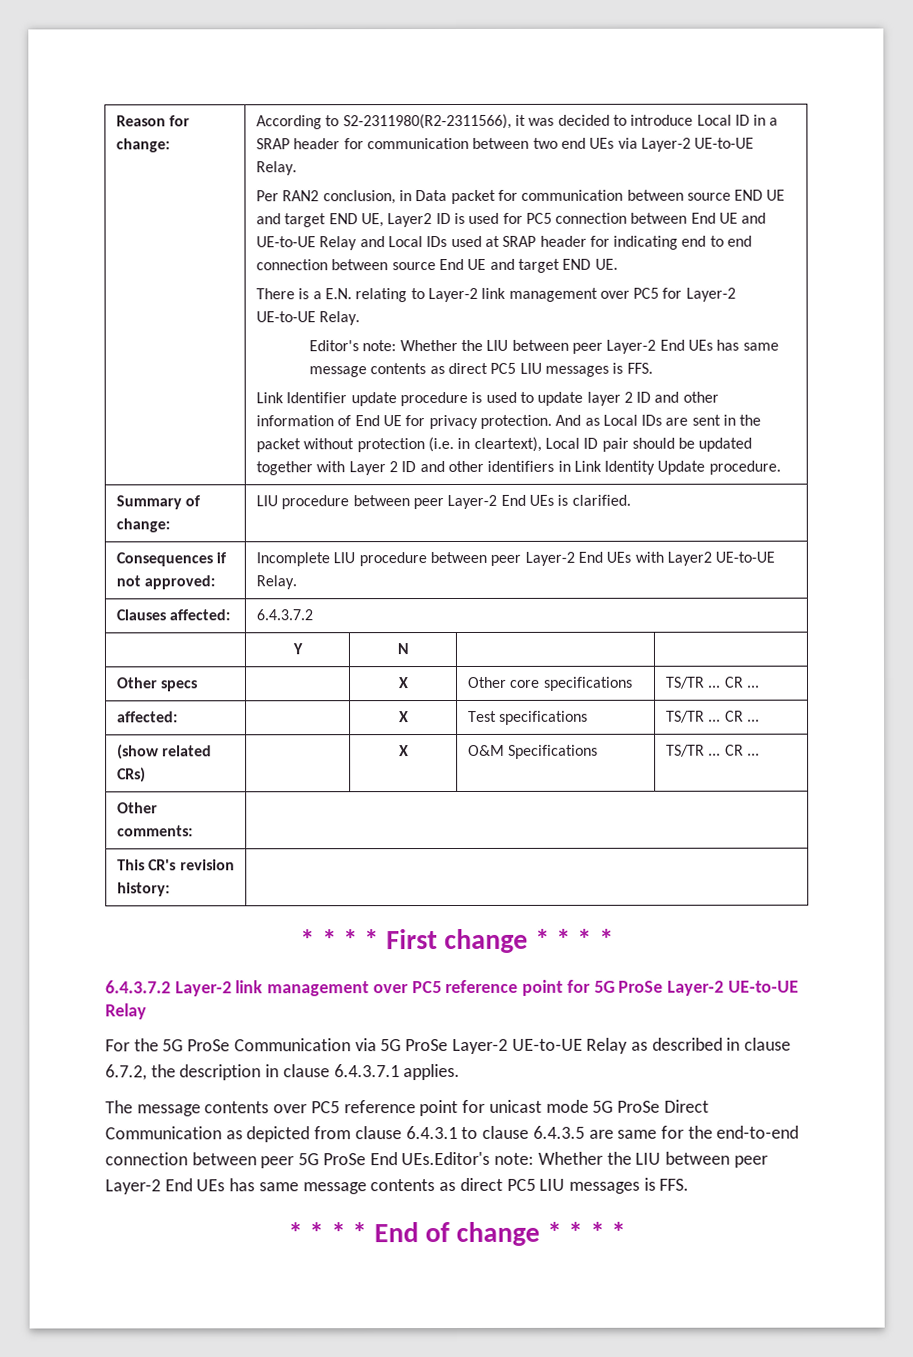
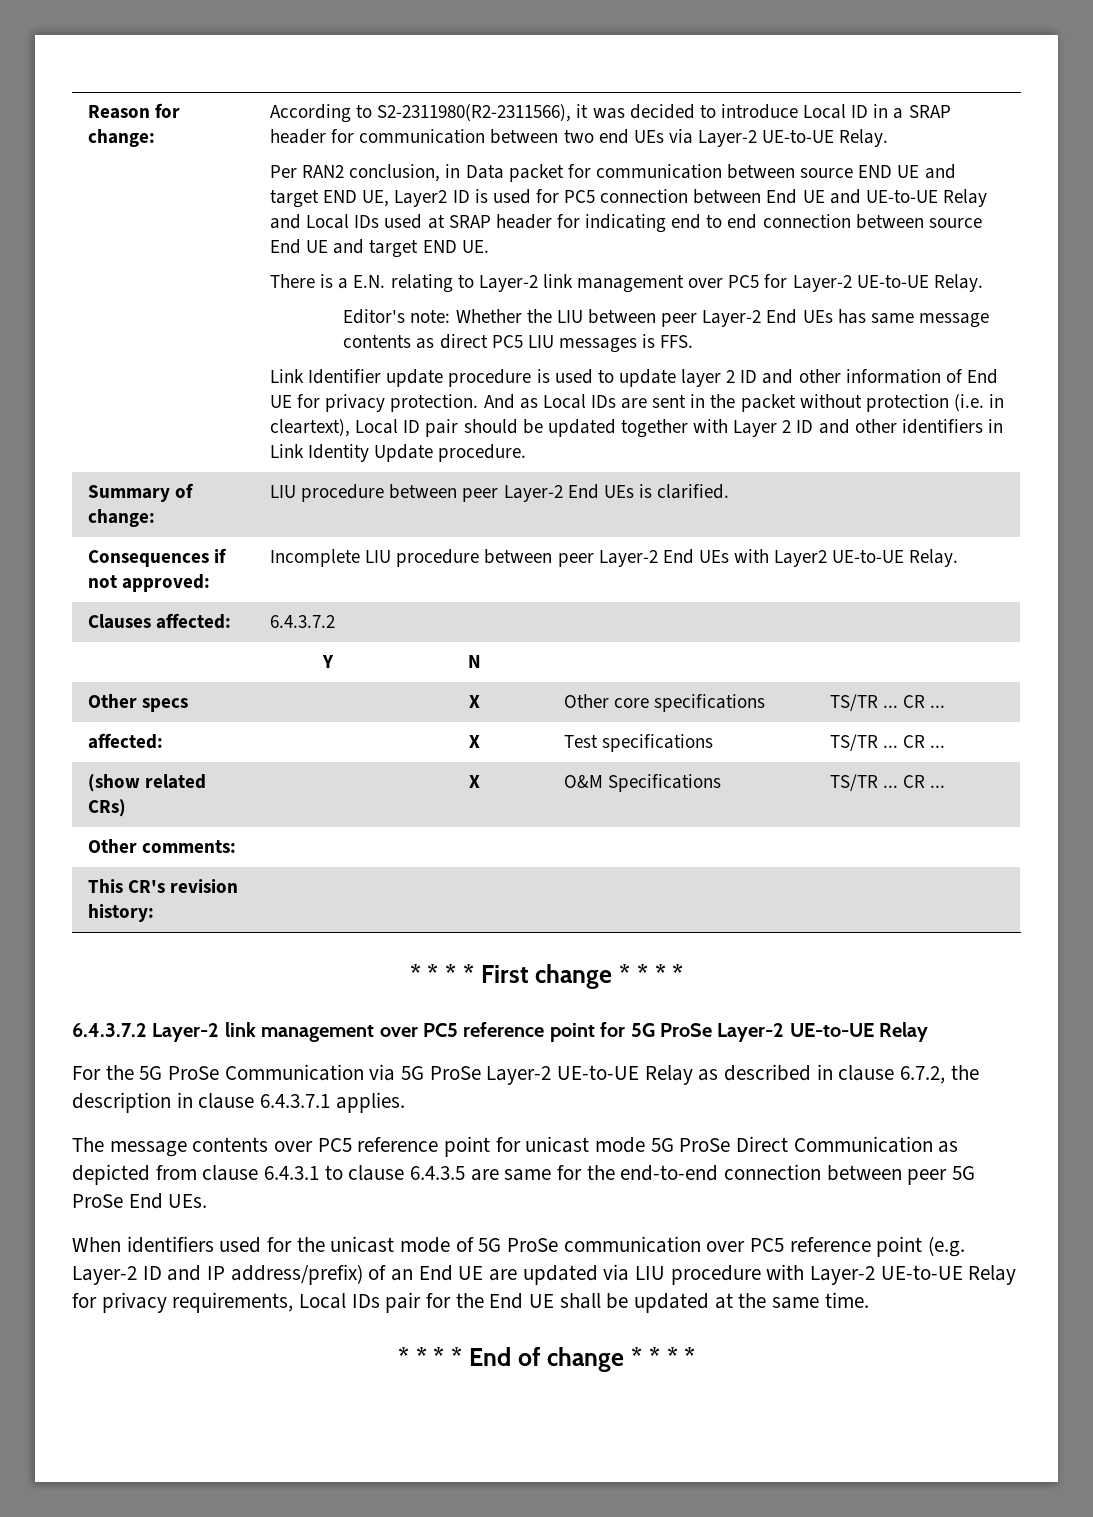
[401,1151,768,1168] [105,1177,690,1195] UEs.Editor's note: Whether the LIU between peer Layer-2 End UEs has same message contents as direct PC5 LIU messages is FFS. -> [168,1194,208,1208] [72,1236,966,1257] [72,1264,1017,1285] [72,1292,869,1313] UEs. // When identifiers used for the unicast mode of 5G ProSe communication over PC5 reference point (e.g. Layer-2 ID and IP address/prefix) of an End UE are updated via LIU procedure with Layer-2 UE-to-UE Relay for privacy requirements, Local IDs pair for the End UE shall be updated at the same time.

